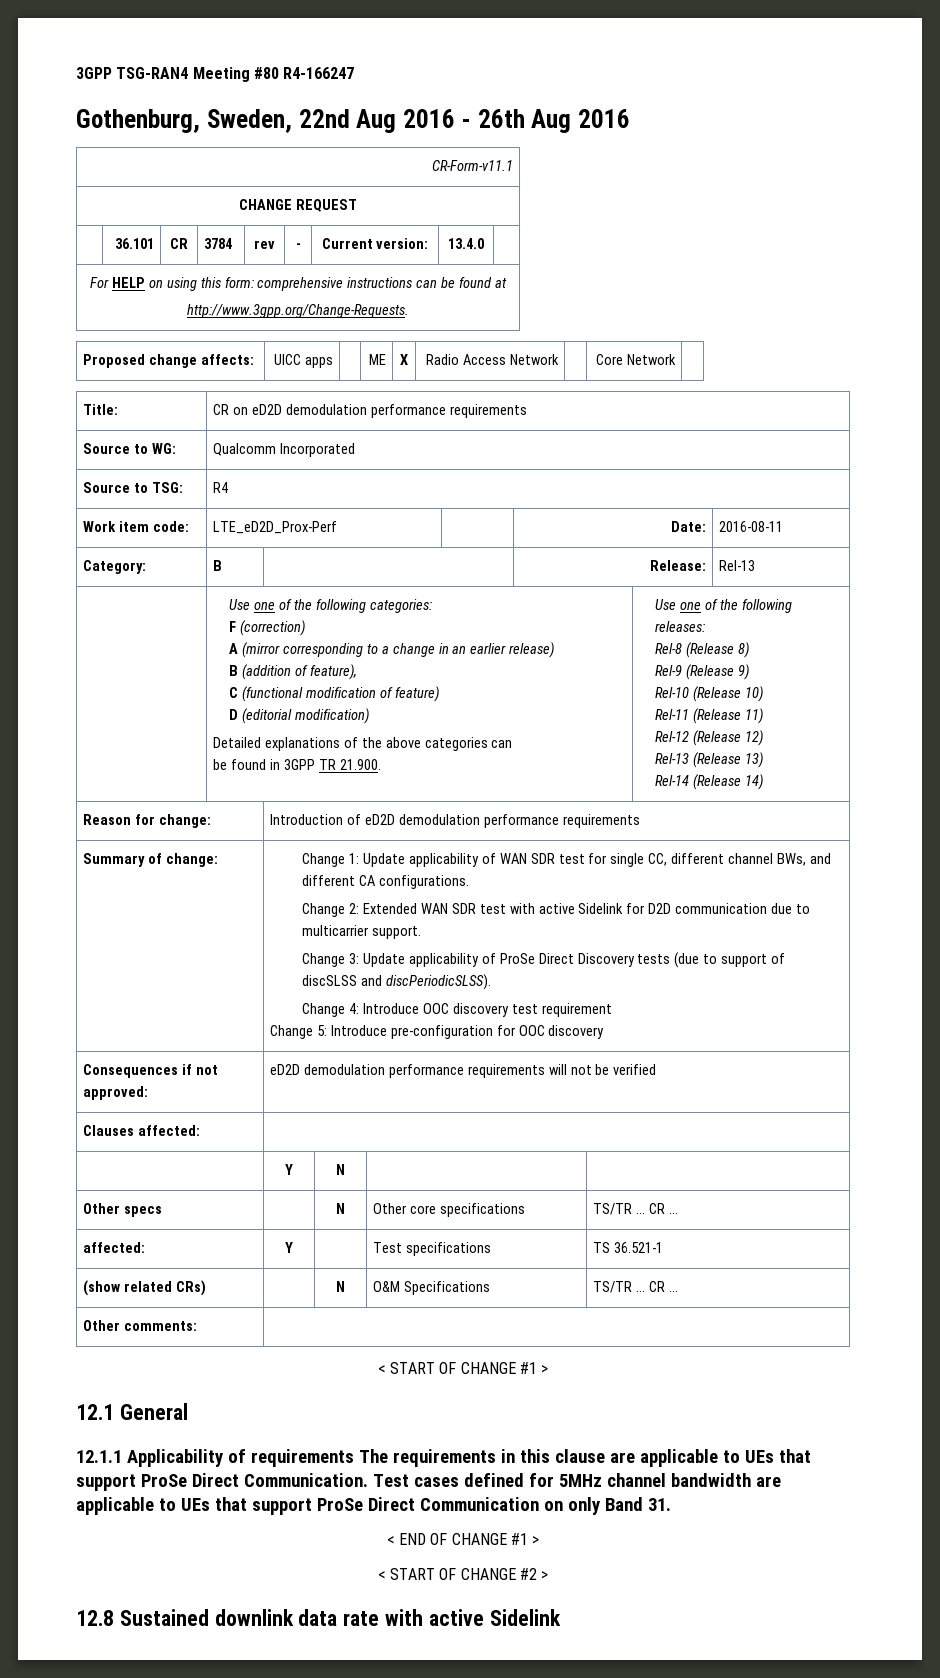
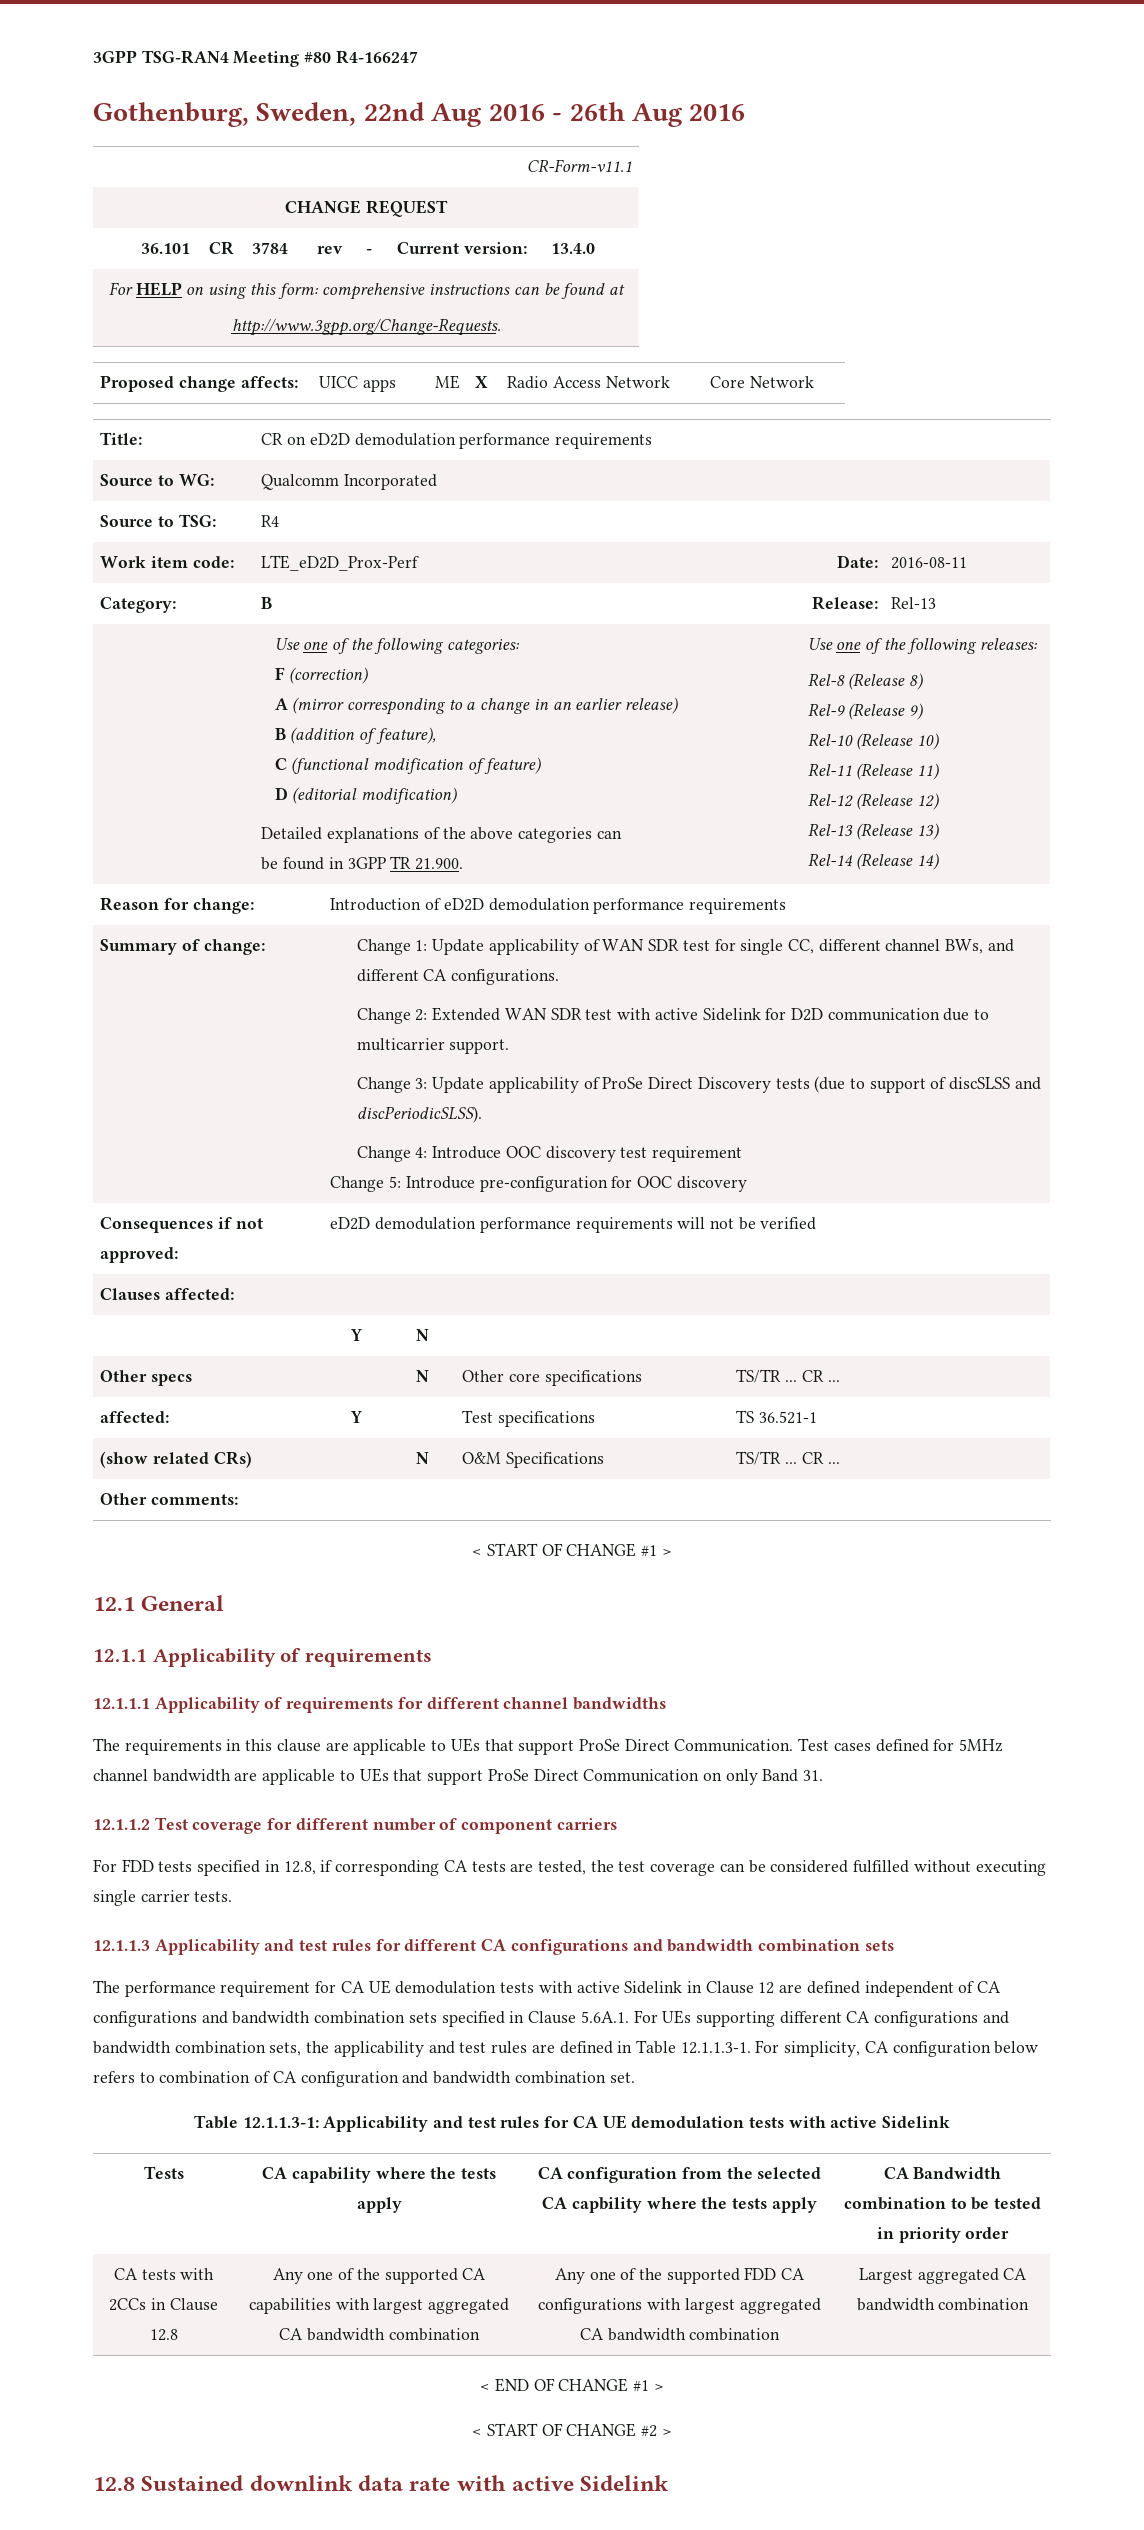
(354, 1458) none -> [93,1697,667,1713] // 12.1.1.1 Applicability of requirements for different channel bandwidths //
(671, 1504) none -> [93,1817,617,1834] [93,1859,1046,1876] [93,1890,233,1906] [93,1939,894,1955] [93,1980,1002,1997] [93,2010,1009,2027] [93,2040,1039,2057] [93,2071,635,2087] [193,2115,951,2132] [143,2166,184,2179] [262,2167,496,2183] [356,2197,402,2213] [537,2167,822,2183] [542,2197,817,2213] [883,2167,1002,2179] [843,2197,1042,2210] [876,2227,1010,2243] [113,2268,215,2280] [109,2298,218,2311] [149,2329,178,2341] [272,2268,487,2284] [248,2298,510,2314] [279,2328,480,2341] [554,2267,806,2284] [538,2298,821,2314] [579,2328,781,2341] [858,2268,1028,2284] [856,2298,1030,2311] // 12.1.1.2 Test coverage for different number of component carriers // For FDD tests specified in 12.8, if corresponding CA tests are tested, the test coverage can be considered fulfilled without executing single carrier tests. // 12.1.1.3 Applicability and test rules for different CA configurations and bandwidth combination sets // The performance requirement for CA UE demodulation tests with active Sidelink in Clause 12 are defined independent of CA configurations and bandwidth combination sets specified in Clause 5.6A.1. For UEs supporting different CA configurations and bandwidth combination sets, the applicability and test rules are defined in Table 12.1.1.3-1. For simplicity, CA configuration below refers to combination of CA configuration and bandwidth combination set. // Table 12.1.1.3-1: Applicability and test rules for CA UE demodulation tests with active Sidelink // Tests | CA capability where the tests apply | CA configuration from the selected CA capbility where the tests apply | CA Bandwidth combination to be tested in priority order // CA tests with 2CCs in Clause 12.8 | Any one of the supported CA capabilities with largest aggregated CA bandwidth combination | Any one of the supported FDD CA configurations with largest aggregated CA bandwidth combination | Largest aggregated CA bandwidth combination

